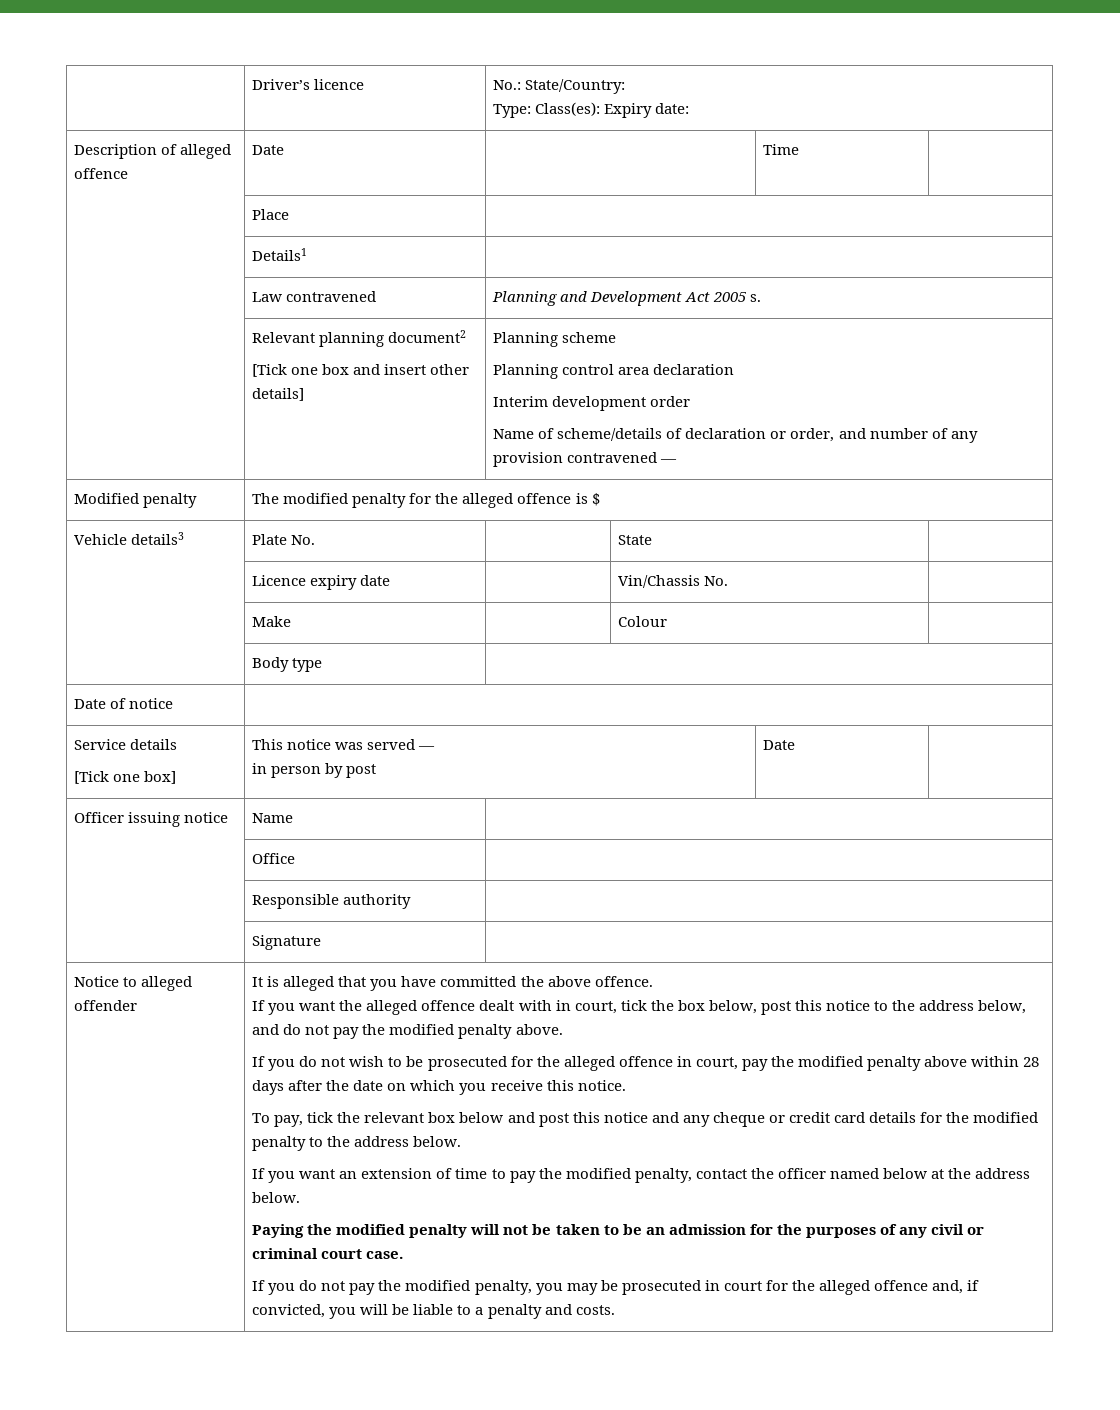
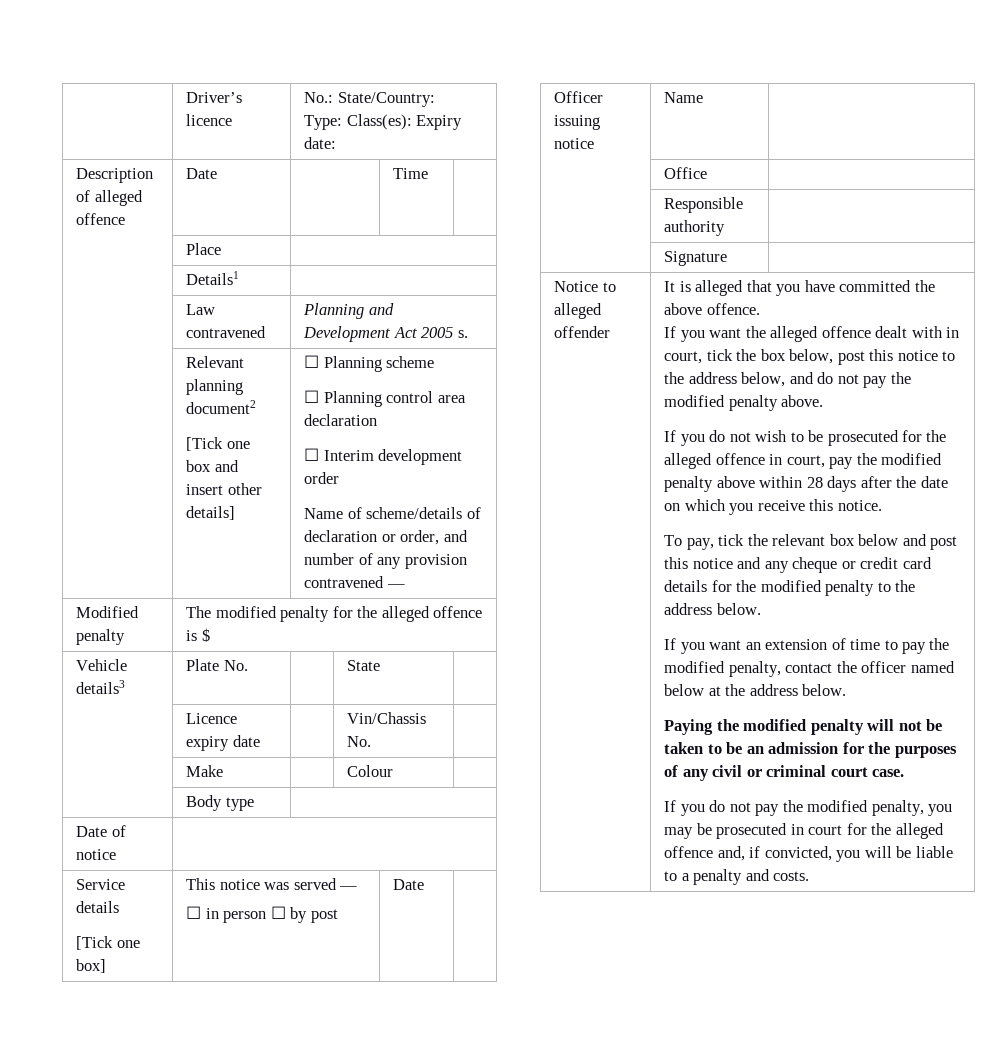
(305, 394) none -> [304,355,320,368] ☐
(617, 337) none -> [304,390,320,403] ☐
(735, 369) none -> [304,448,320,461] ☐
(436, 748) none -> [186,906,202,919] ☐
(322, 772) none -> [270,906,286,919] ☐

